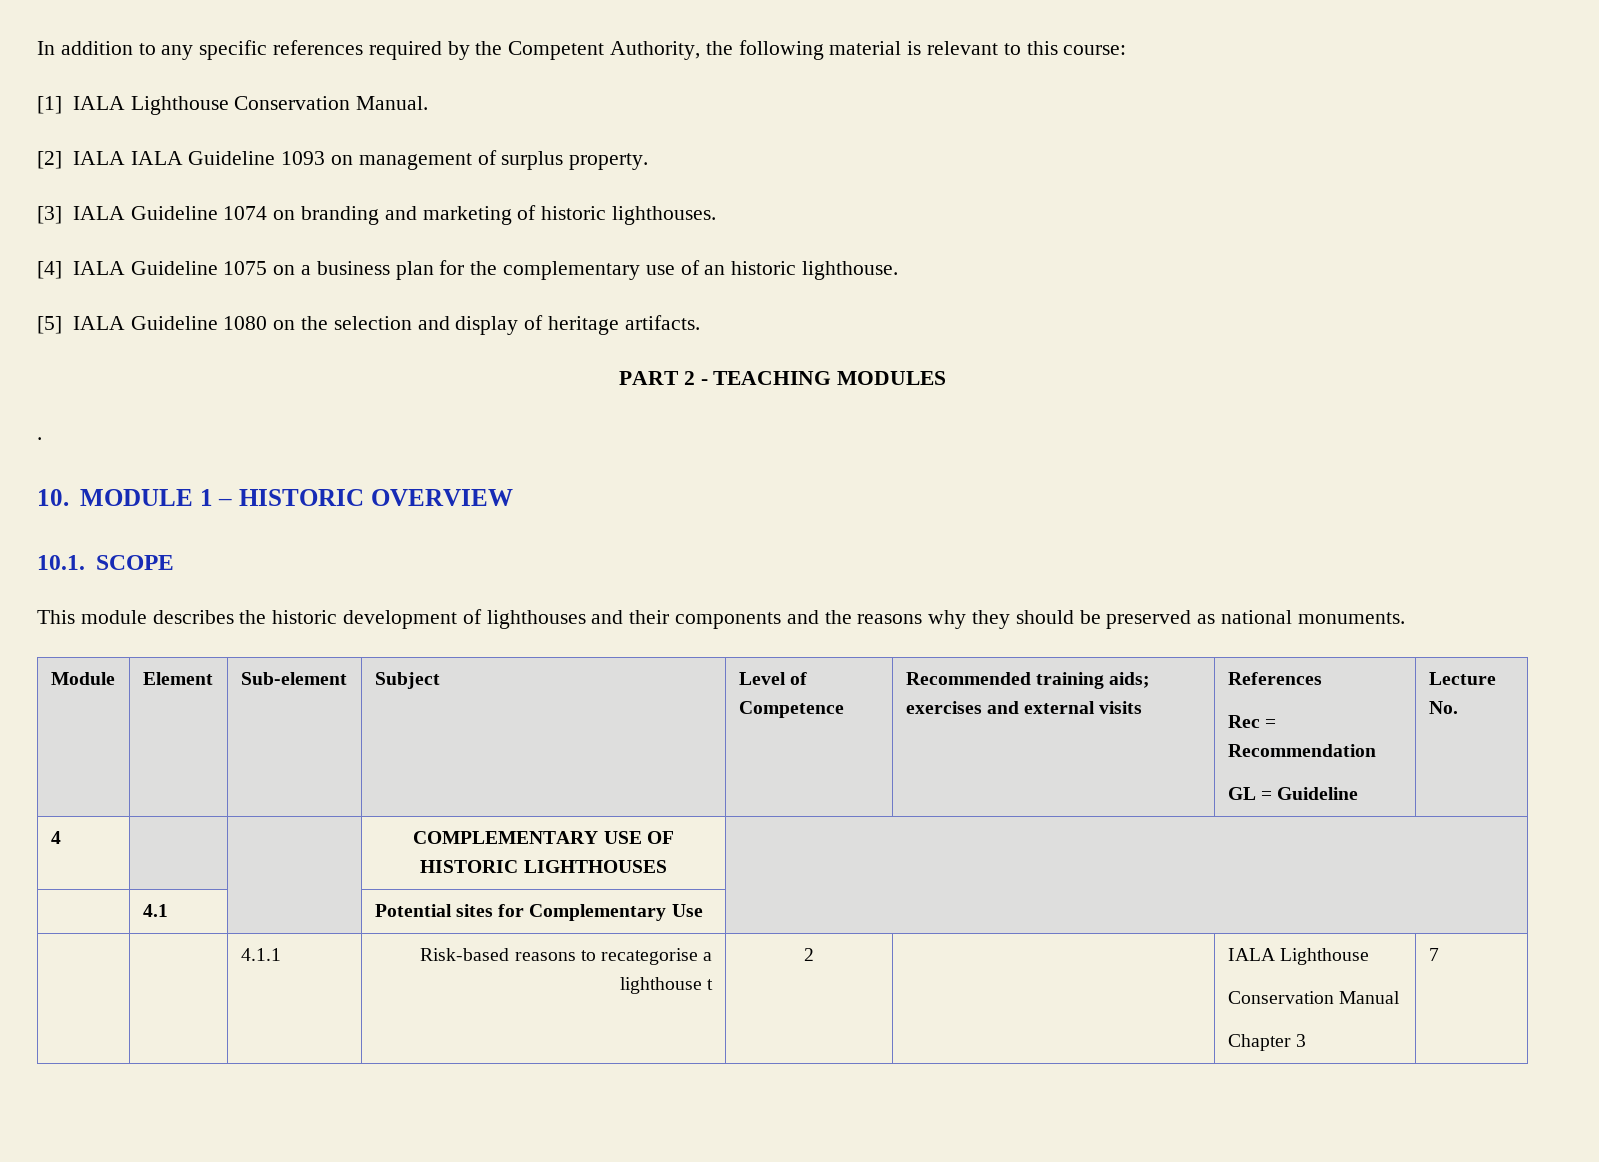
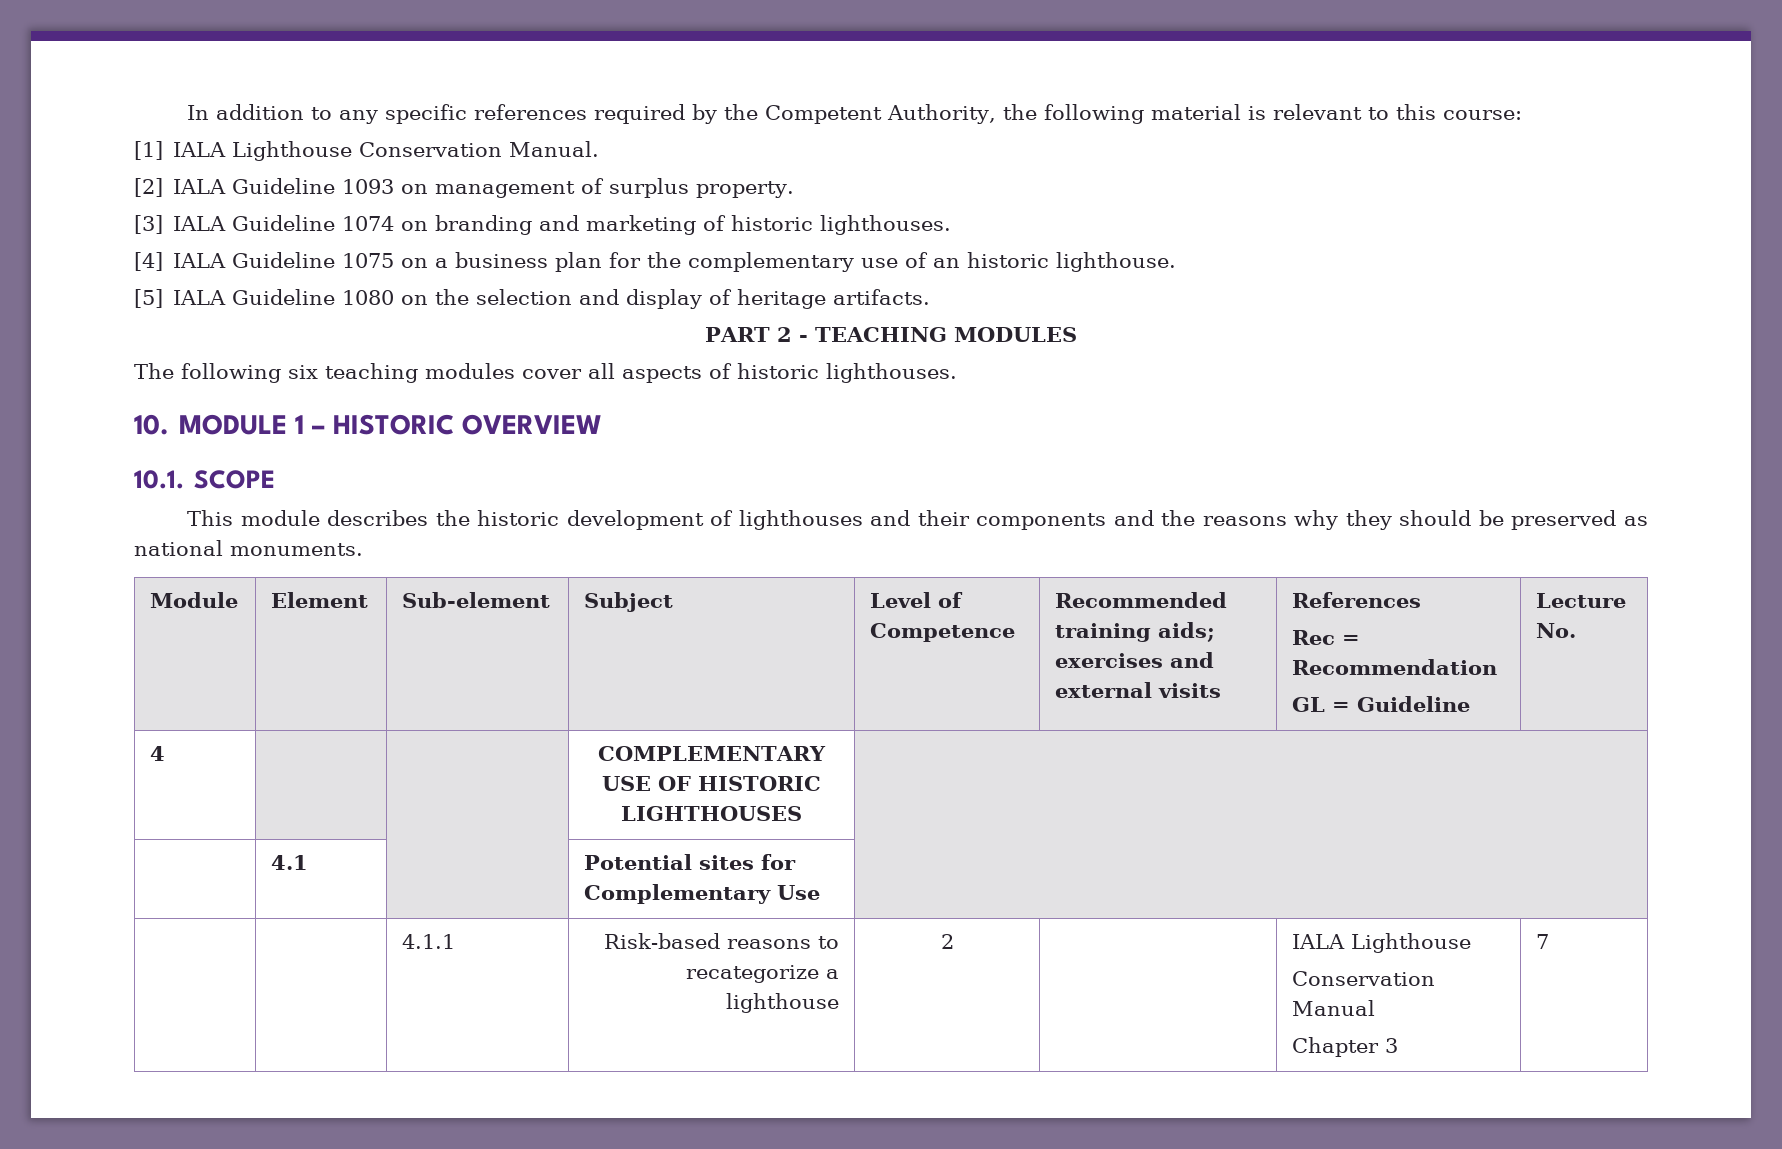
[130,151,183,165] IALA -> (227, 186) none
[37,437,42,440] . -> [134,363,957,383] The following six teaching modules cover all aspects of historic lighthouses.
[601,948,699,965] recategorise -> [685,965,819,983] recategorize
[707,979,714,990] t -> (839, 1003) none

